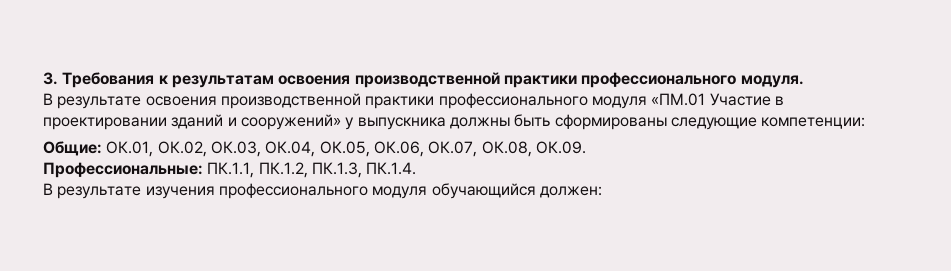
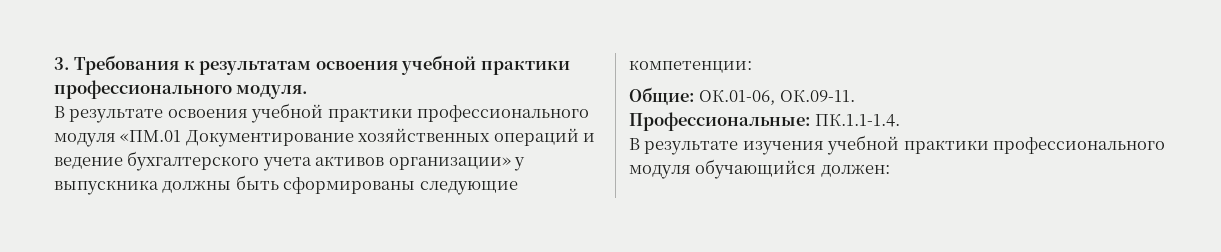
[354,72,500,88] производственной -> [401,55,477,75] учебной
[220,93,361,109] производственной -> [251,103,324,123] учебной
[709,93,784,106] [43,114,341,130] Участие в проектировании зданий и сооружений» -> [185,128,596,147] [54,151,511,171] Документирование хозяйственных операций и ведение бухгалтерского учета активов организации»
[106,141,586,157] [43,162,417,178] ОК.01, ОК.02, ОК.03, ОК.04, ОК.05, ОК.06, ОК.07, ОК.08, ОК.09. // Профессиональные: ПК.1.1, ПК.1.2, ПК.1.3, ПК.1.4. -> [699,90,855,105] [629,112,901,131] ОК.01-06, ОК.09-11. // Профессиональные: ПК.1.1-1.4.
(215, 192) none -> [827,135,989,155] учебной практики

